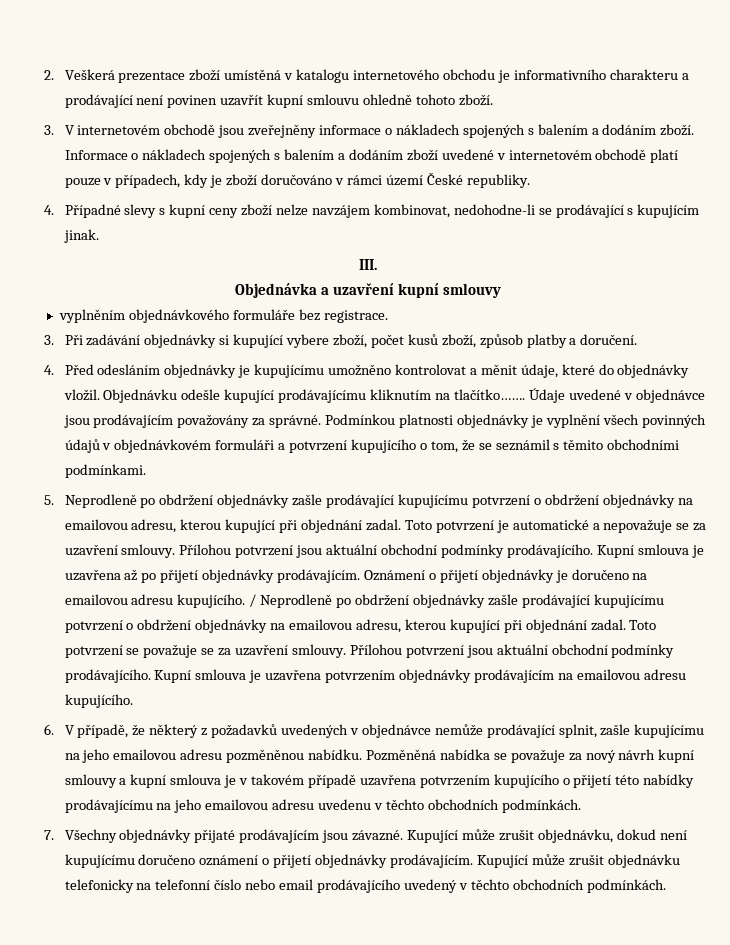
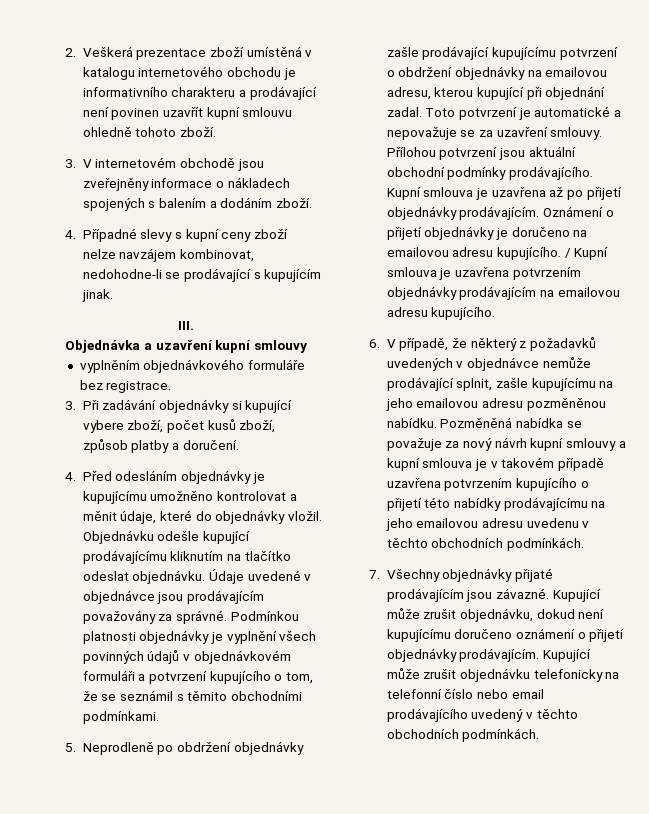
[64,149,679,163] [64,172,530,188] Informace o nákladech spojených s balením a dodáním zboží uvedené v internetovém obchodě platí pouze v případech, kdy je zboží doručováno v rámci území České republiky. -> (312, 203) none
[453,389,525,400] tlačítko……. -> [244,551,291,561] [82,570,206,584] tlačítko odeslat objednávku.
[260,594,664,608] [64,619,657,633] [64,644,675,658] [64,669,151,683] Neprodleně po obdržení objednávky zašle prodávající kupujícímu potvrzení o obdržení objednávky na emailovou adresu, kterou kupující při objednání zadal. Toto potvrzení se považuje se za uzavření smlouvy. Přílohou potvrzení jsou aktuální obchodní podmínky prodávajícího. -> (571, 253) none

